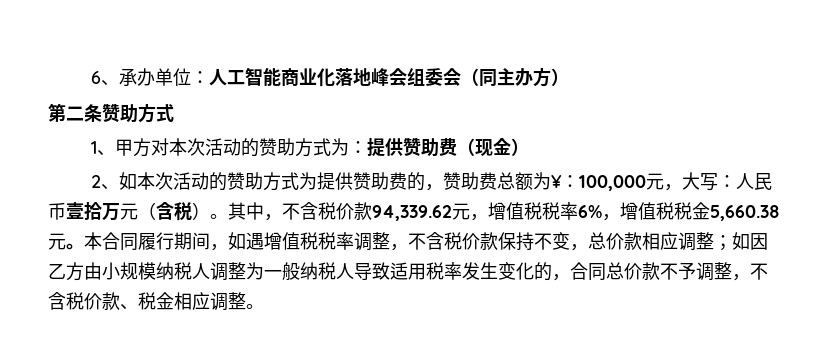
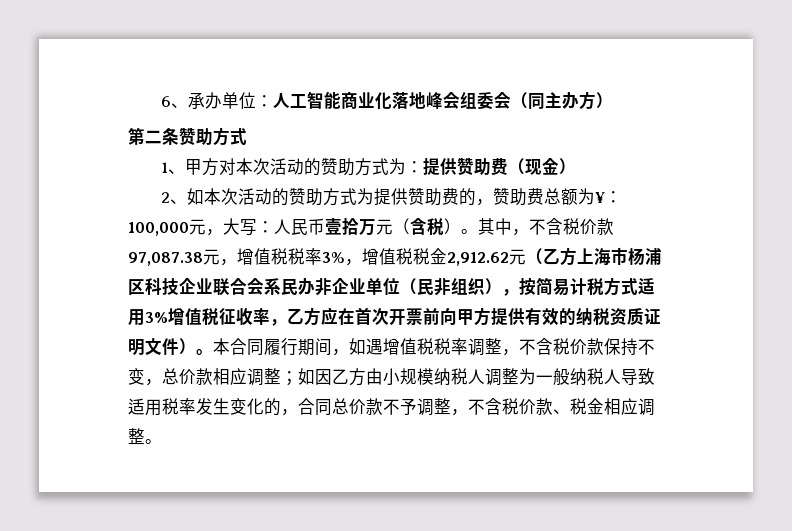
[372,205,452,221] 94,339.62 -> [128,252,203,266] 97,087.38
[578,205,602,218] 6% -> [322,252,345,263] 3%
[710,205,780,221] [48,233,66,250] 5,660.38元 -> [447,247,662,266] [128,277,655,296] [128,307,661,326] [128,338,196,356] 2,912.62元（乙方上海市杨浦区科技企业联合会系民办非企业单位（民非组织），按简易计税方式适用3%增值税征收率，乙方应在首次开票前向甲方提供有效的纳税资质证明文件）

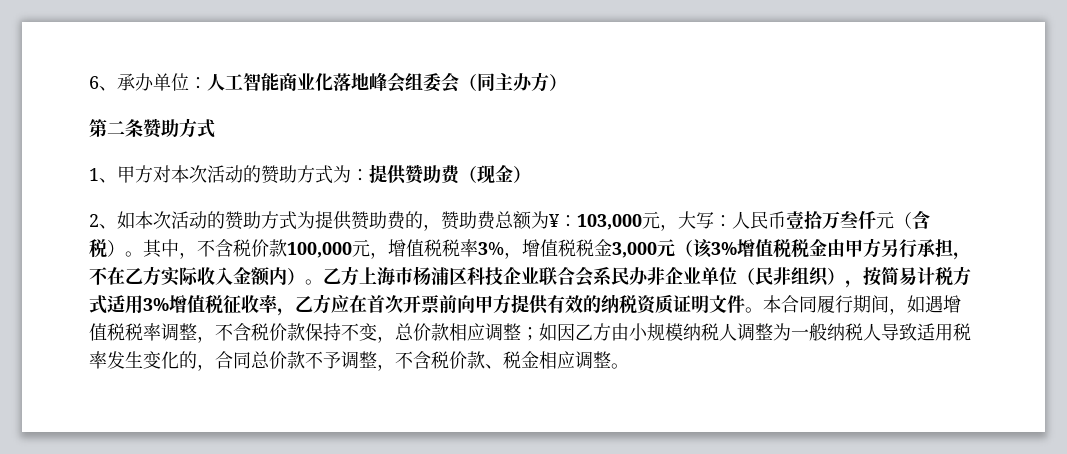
[128,222,189,236] 100,000 -> [577,214,642,230] 103,000
(376, 227) none -> [840,211,876,229] 叁仟
[128,252,203,266] 97,087.38 -> [287,242,352,258] 100,000
[447,248,543,266] 2,912.62元（ -> [612,238,971,260] [89,266,323,286] 3,000元（该3%增值税税金由甲方另行承担，不在乙方实际收入金额内）。
[179,338,196,354] ） -> (745, 304) none

